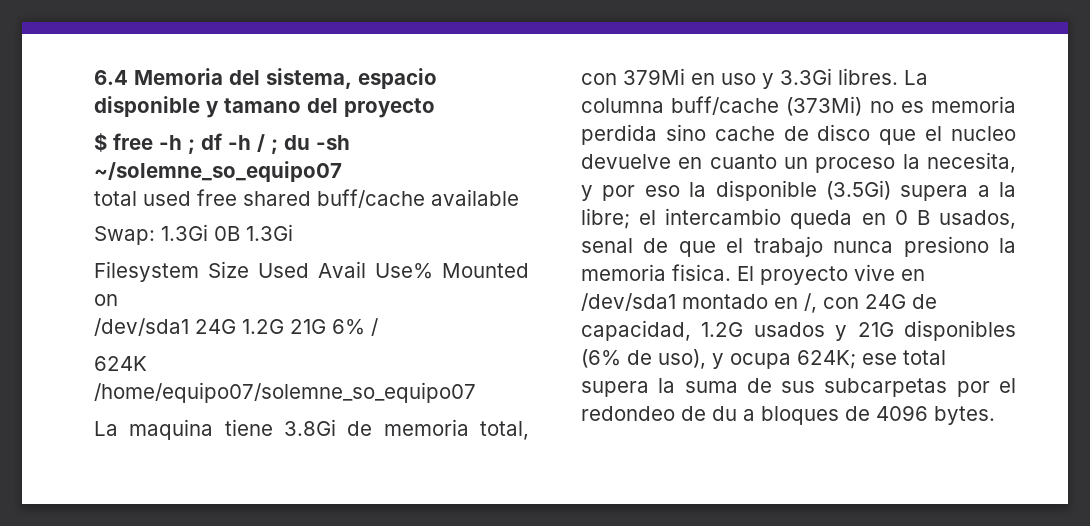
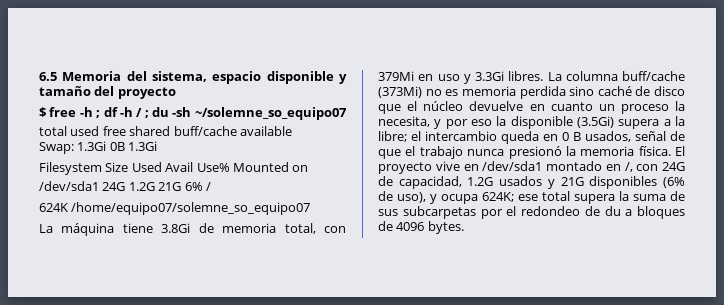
[94,70,128,85] 6.4 -> [39,72,57,81] 6.5
[224,98,301,113] tamano -> [39,86,91,96] tamaño
[129,419,214,440] maquina -> [61,223,115,236] máquina
[714,126,775,141] cache -> [597,86,632,96] caché
[951,126,1016,141] nucleo -> [423,101,464,111] núcleo
[581,238,633,253] senal -> [635,131,666,141] señal
[903,236,989,257] presiono -> [508,146,562,159] presionó
[672,264,731,281] fisica. -> [638,146,671,156] física.

